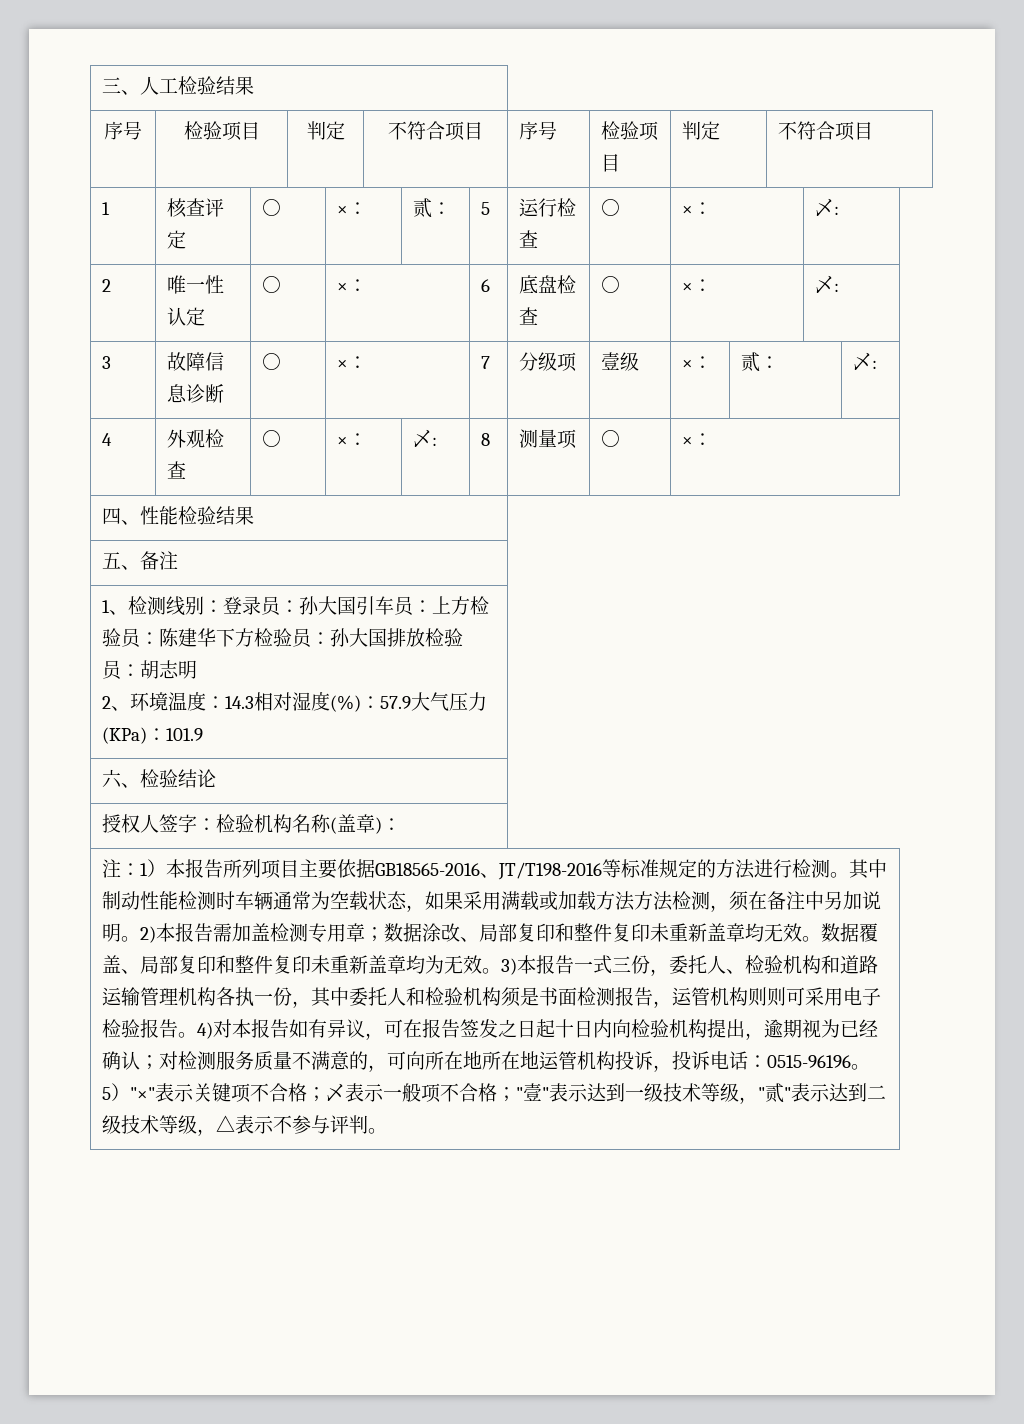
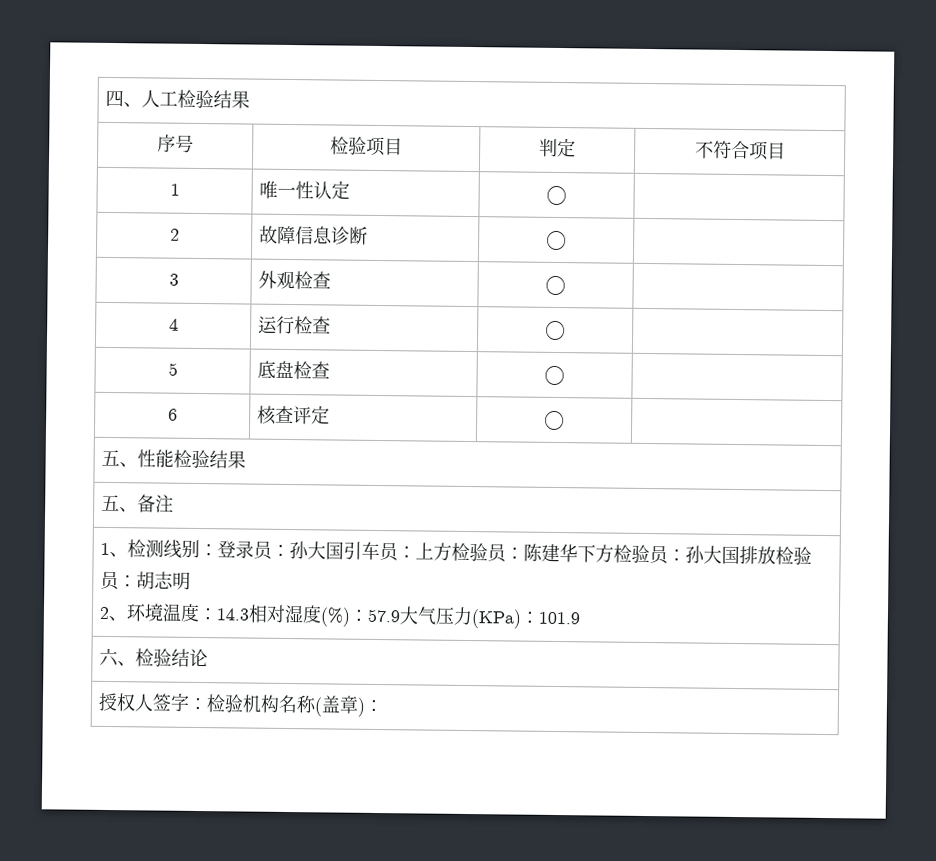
[101,77,121,93] 三 -> [105,89,125,108] 四
[518,121,557,140] [600,121,659,141] [600,154,620,172] [681,121,720,140] [777,121,873,141] [101,202,110,215] [166,198,224,218] [166,230,186,249] [261,199,281,216] [336,202,367,215] [412,198,451,218] [480,202,490,215] [518,198,576,217] [518,230,538,248] [600,199,620,216] [681,202,712,215] [814,198,839,217] [101,279,111,292] [166,275,224,294] [166,307,205,326] [261,276,281,293] [336,279,367,292] [480,279,490,292] [518,275,576,294] [518,307,538,325] [600,276,620,293] [681,279,712,292] [814,275,839,294] [101,356,111,369] [166,352,224,371] [166,384,224,403] [261,353,281,370] [336,356,367,369] [480,356,490,369] [518,352,577,372] [600,352,639,371] [681,356,712,369] [740,352,779,372] [852,352,877,371] [101,433,112,446] [166,429,224,448] [166,461,186,479] [261,430,281,447] [336,433,367,446] [412,429,437,448] [480,433,490,446] [518,429,577,449] [600,430,620,447] [681,433,712,446] [101,508,121,524] | 序号 | 检验项目 | 判定 | 不符合项目 // 1 | 核查评定 | ○ | ×： | 贰： | 5 | 运行检查 | ○ | ×： | 乄: // 2 | 唯一性认定 | ○ | ×： | 6 | 底盘检查 | ○ | ×： | 乄: // 3 | 故障信息诊断 | ○ | ×： | 7 | 分级项 | 壹级 | ×： | 贰： | 乄: // 4 | 外观检查 | ○ | ×： | 乄: | 8 | 测量项 | ○ | ×： // 四 -> [169,183,180,196] [259,180,351,200] [546,185,567,206] [169,228,180,241] [259,225,369,245] [546,230,567,251] [168,273,179,286] [258,270,332,290] [545,275,566,296] [168,318,179,331] [258,315,332,335] [545,320,566,341] [167,362,178,376] [257,360,331,380] [544,365,565,386] [167,408,178,421] [257,405,331,425] [544,410,565,431] [101,449,121,467] // 1 | 唯一性认定 | ○ | // 2 | 故障信息诊断 | ○ | // 3 | 外观检查 | ○ | // 4 | 运行检查 | ○ | // 5 | 底盘检查 | ○ | // 6 | 核查评定 | ○ | // 五
[101,859,887,880] [101,891,881,912] [101,923,878,943] [101,955,878,976] [101,987,881,1008] [101,1019,878,1040] [101,1051,870,1072] [101,1083,886,1104] [101,1115,387,1136] // 注：1）本报告所列项目主要依据GB18565-2016、JT/T198-2016等标准规定的方法进行检测。其中制动性能检测时车辆通常为空载状态，如果采用满载或加载方法方法检测，须在备注中另加说明。2)本报告需加盖检测专用章；数据涂改、局部复印和整件复印未重新盖章均无效。数据覆盖、局部复印和整件复印未重新盖章均为无效。3)本报告一式三份，委托人、检验机构和道路运输管理机构各执一份，其中委托人和检验机构须是书面检测报告，运管机构则则可采用电子检验报告。4)对本报告如有异议，可在报告签发之日起十日内向检验机构提出，逾期视为已经确认；对检测服务质量不满意的，可向所在地所在地运管机构投诉，投诉电话：0515-96196。5）"×"表示关键项不合格；乄表示一般项不合格；"壹"表示达到一级技术等级，"贰"表示达到二级技术等级，△表示不参与评判。 -> (384, 706) none

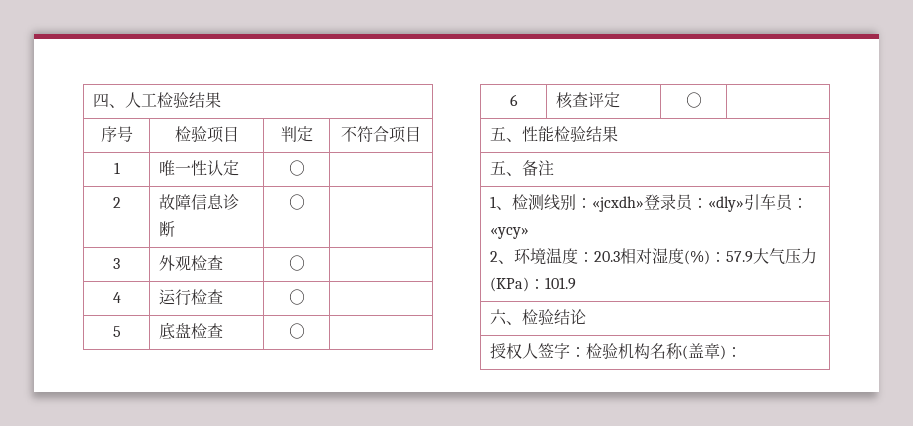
(219, 550) none -> [591,196,644,212] «jcxdh»
[289,541,345,560] 孙大国 -> [707,196,744,212] «dly»
[415,542,813,565] [100,570,192,591] 上方检验员：陈建华下方检验员：孙大国排放检验员：胡志明 -> [489,227,529,239] «ycy»
[216,608,250,621] 14.3 -> [593,251,620,262] 20.3

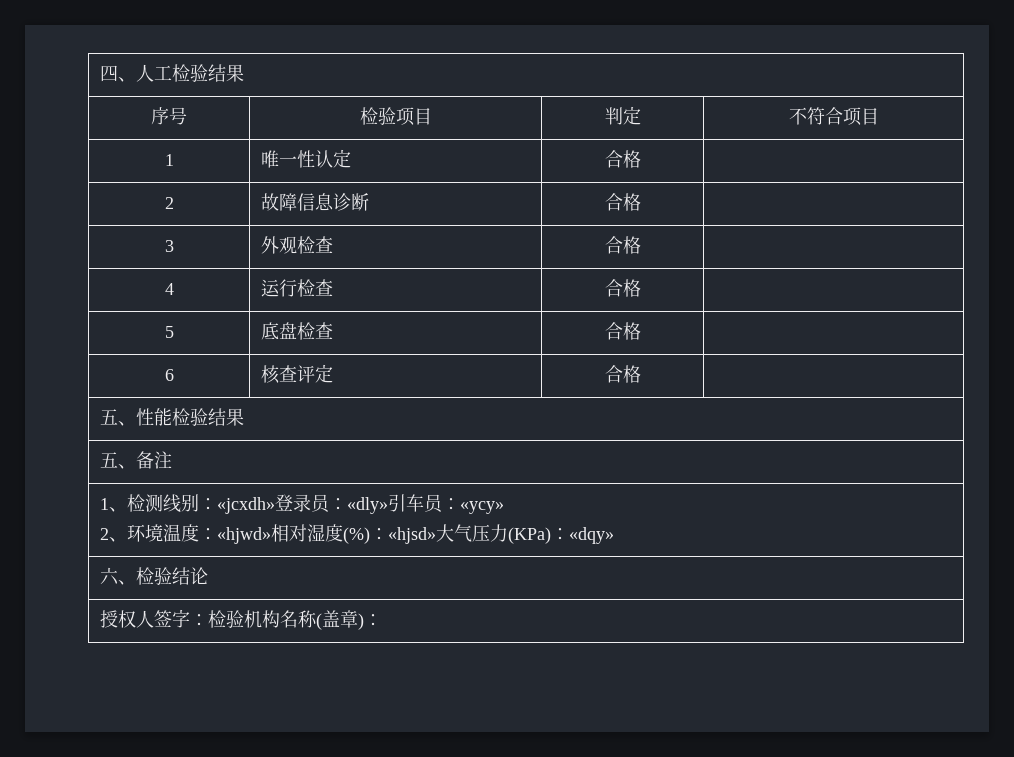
[288,160,305,176] ○ -> [604,150,641,168] 合格
[288,194,305,210] ○ -> [604,193,641,211] 合格
[288,255,305,271] ○ -> [604,236,641,254] 合格
[288,289,305,305] ○ -> [604,279,641,297] 合格
[288,323,305,339] ○ -> [604,322,641,340] 合格
[685,92,702,108] ○ -> [604,365,641,383] 合格
[593,251,620,262] 20.3 -> [216,527,271,544] «hjwd»
[725,251,753,263] 57.9 -> [387,527,436,544] «hjsd»
[544,277,576,290] 101.9 -> [568,527,614,544] «dqy»

